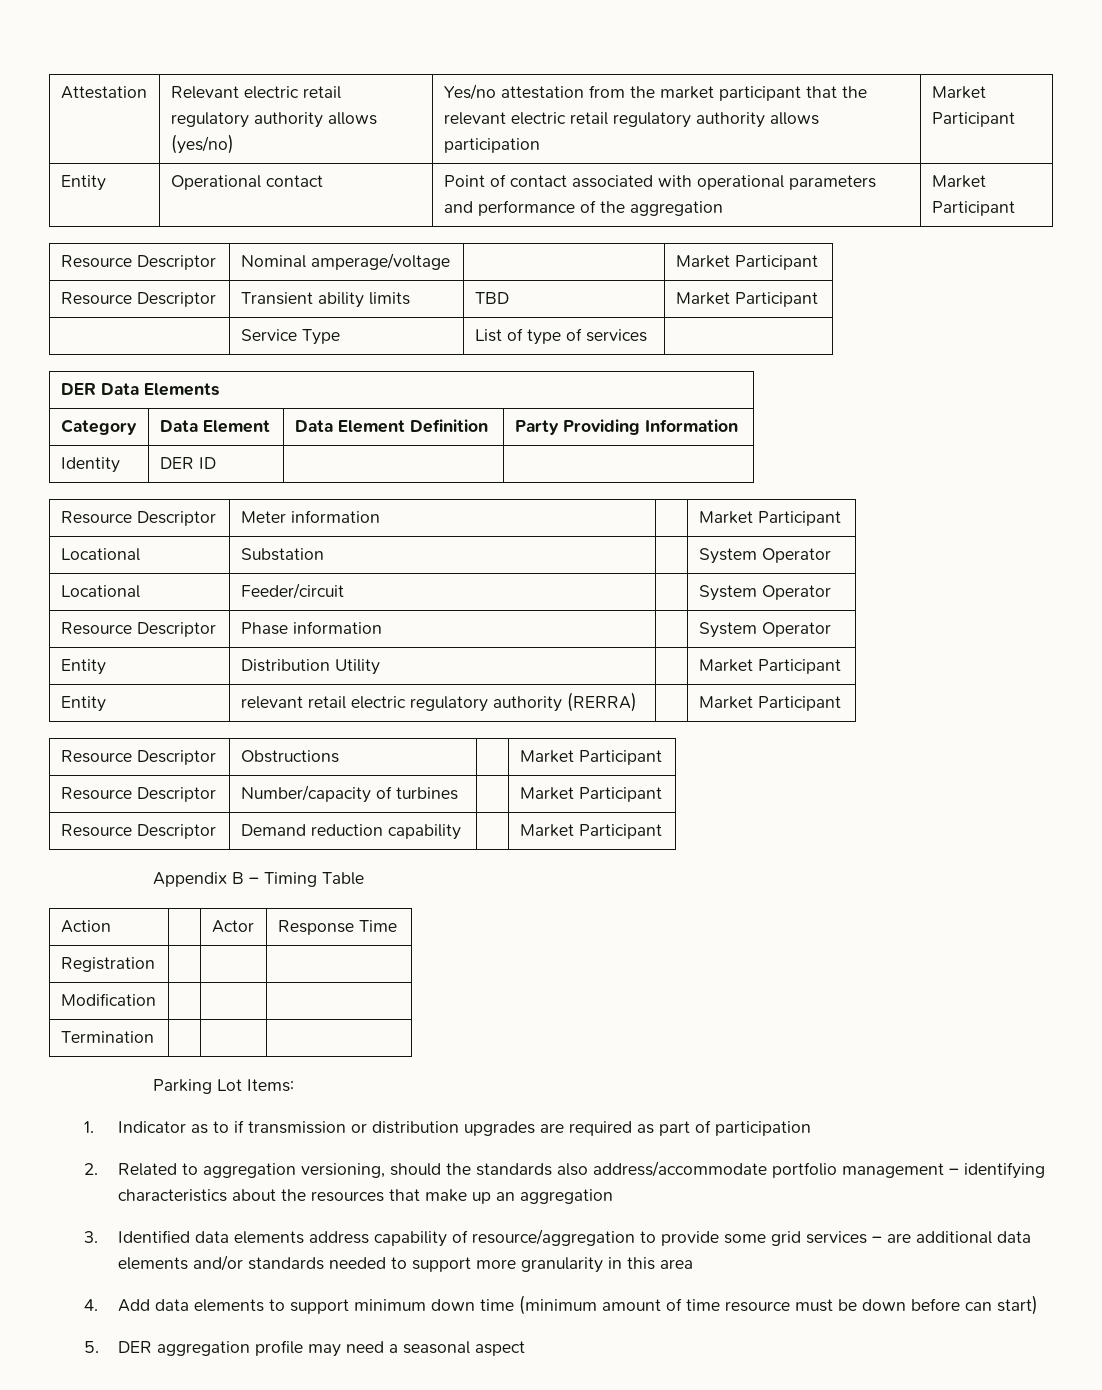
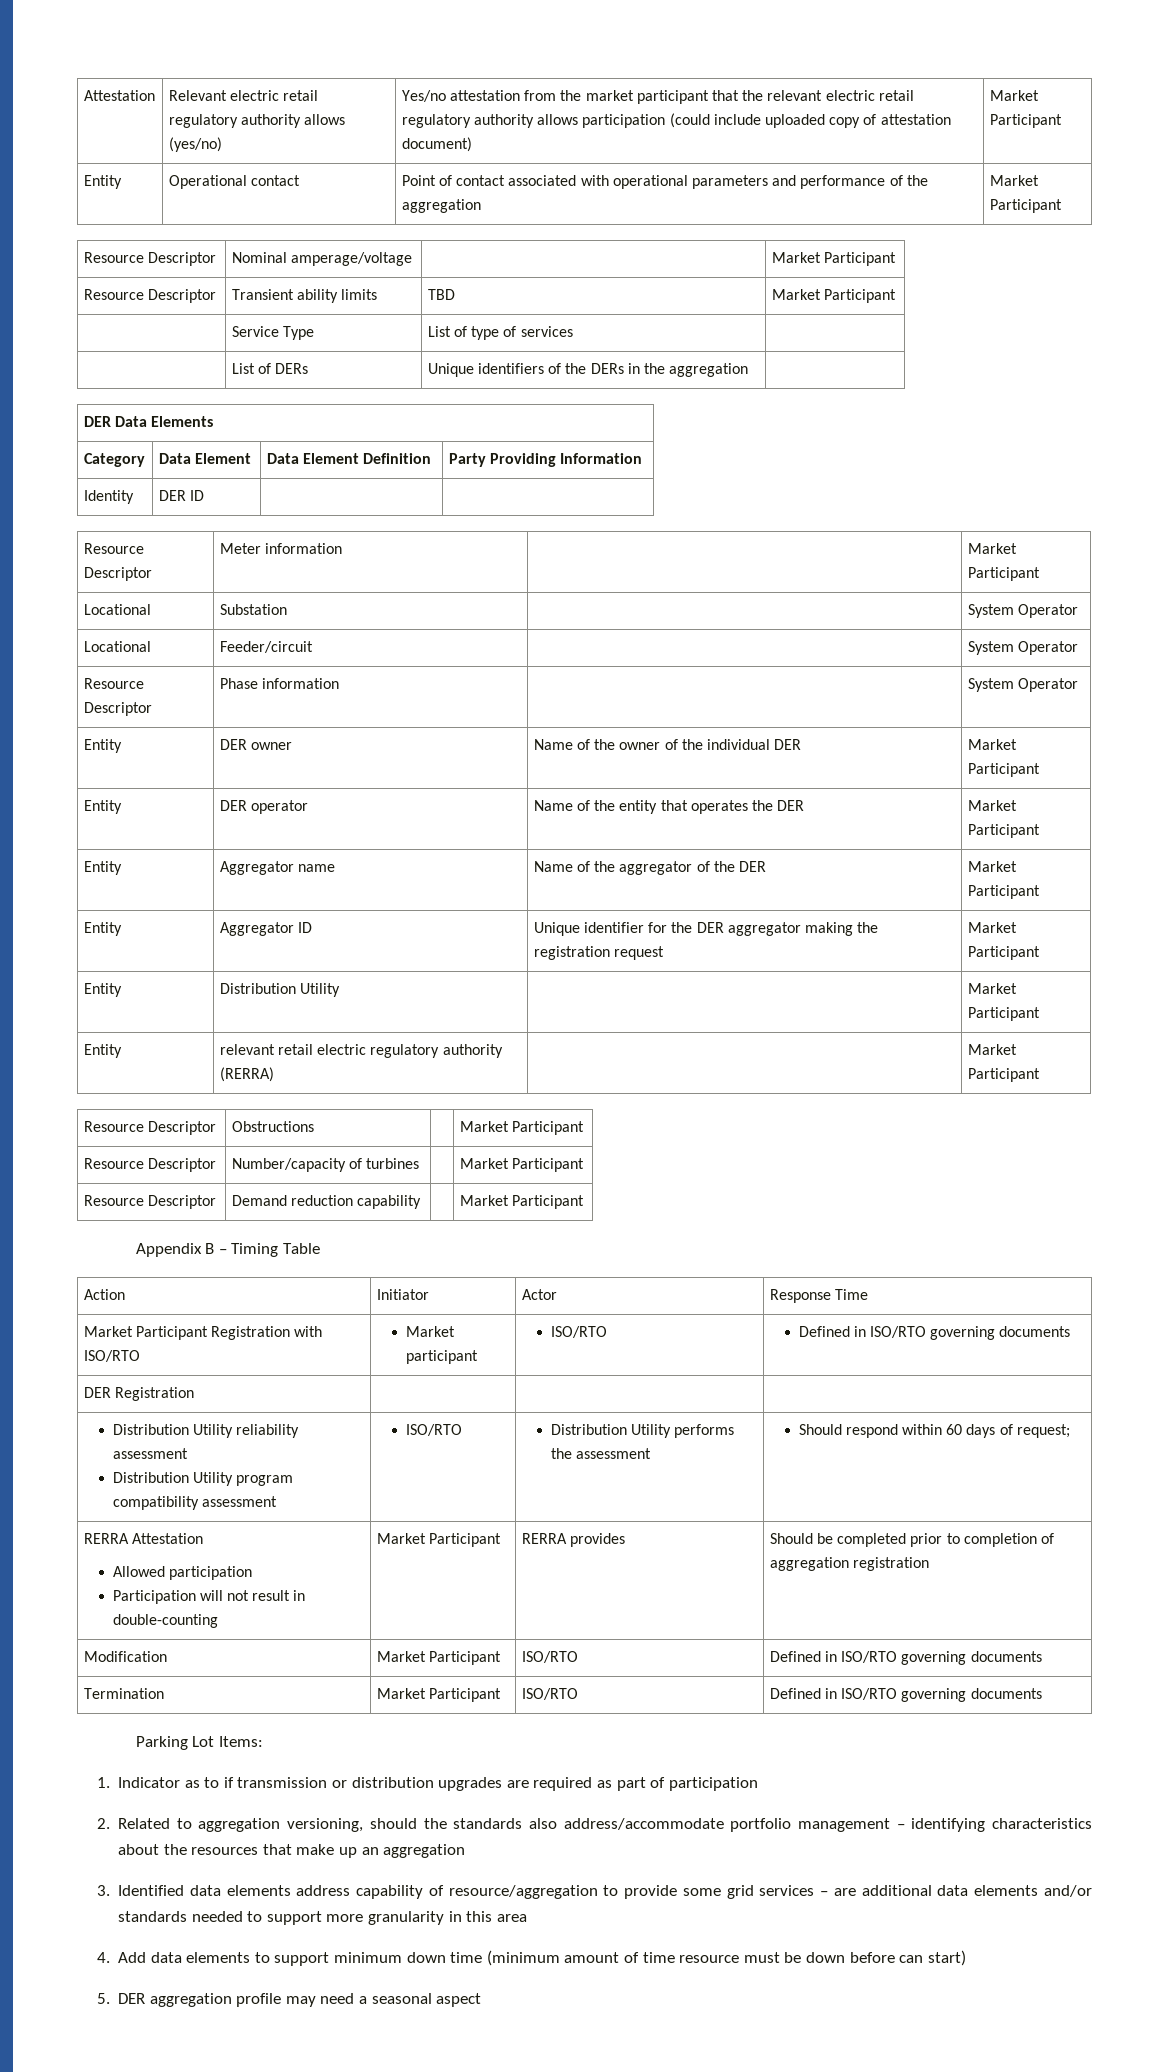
(540, 145) none -> [669,113,951,128] [401,137,472,152] (could include uploaded copy of attestation document)
(647, 335) none -> [231,363,309,374] [427,363,749,377] // | List of DERs | Unique identifiers of the DERs in the aggregation |
(831, 629) none -> [83,739,122,753] [219,739,293,750] [533,739,802,750] [967,739,1017,750] [967,763,1040,777] [83,800,122,814] [219,800,309,814] [533,800,805,814] [967,800,1017,811] [967,824,1040,838] [83,861,122,875] [219,861,336,875] [533,861,766,875] [967,861,1017,872] [967,885,1040,899] [83,922,122,936] [219,922,313,936] [533,922,879,936] [533,946,665,960] [967,922,1017,933] [967,946,1040,960] // Entity | DER owner | Name of the owner of the individual DER | Market Participant // Entity | DER operator | Name of the entity that operates the DER | Market Participant // Entity | Aggregator name | Name of the aggregator of the DER | Market Participant // Entity | Aggregator ID | Unique identifier for the DER aggregator making the registration request | Market Participant
(111, 926) none -> [376,1289,429,1300] Initiator
[60,957,155,972] [60,993,156,1006] [60,1031,154,1043] Registration | | | // Modification | | | // Termination | | | -> [83,1326,323,1340] [83,1350,140,1362] [405,1326,455,1337] [405,1350,478,1364] [550,1326,607,1338] [798,1326,1071,1340] [83,1387,195,1401] [112,1424,300,1438] [112,1448,188,1459] [112,1472,294,1486] [112,1496,277,1510] [405,1424,462,1436] [550,1424,735,1438] [550,1448,651,1459] [798,1424,1070,1438] [83,1533,204,1544] [112,1566,252,1580] [112,1590,306,1604] [112,1614,218,1628] [376,1533,502,1547] [521,1533,626,1547] [769,1533,1054,1547] [769,1557,930,1571] [83,1651,167,1662] [376,1651,502,1665] [521,1651,578,1663] [769,1651,1042,1665] [83,1688,164,1699] [376,1688,502,1702] [521,1688,578,1700] [769,1688,1042,1702] Market Participant Registration with ISO/RTO | Market participant | ISO/RTO | Defined in ISO/RTO governing documents // DER Registration | | | // Distribution Utility reliability assessment // Distribution Utility program compatibility assessment | ISO/RTO | Distribution Utility performs the assessment | Should respond within 60 days of request; // RERRA Attestation // Allowed participation // Participation will not result in double-counting | Market Participant | RERRA provides | Should be completed prior to completion of aggregation registration // Modification | Market Participant | ISO/RTO | Defined in ISO/RTO governing documents // Termination | Market Participant | ISO/RTO | Defined in ISO/RTO governing documents

